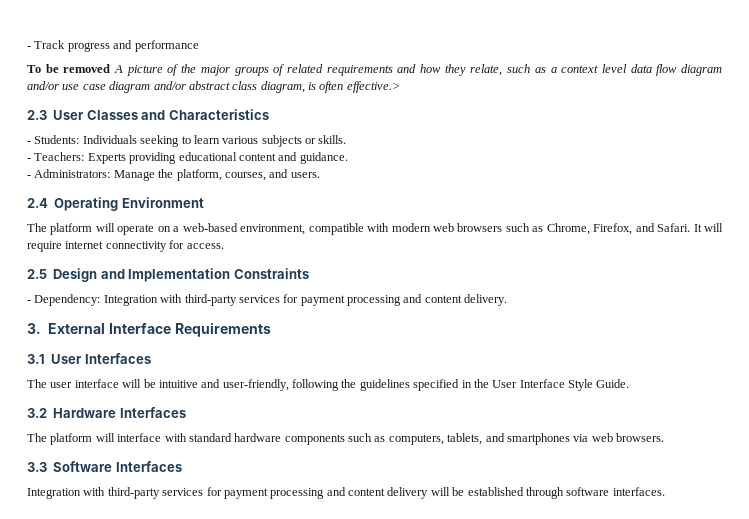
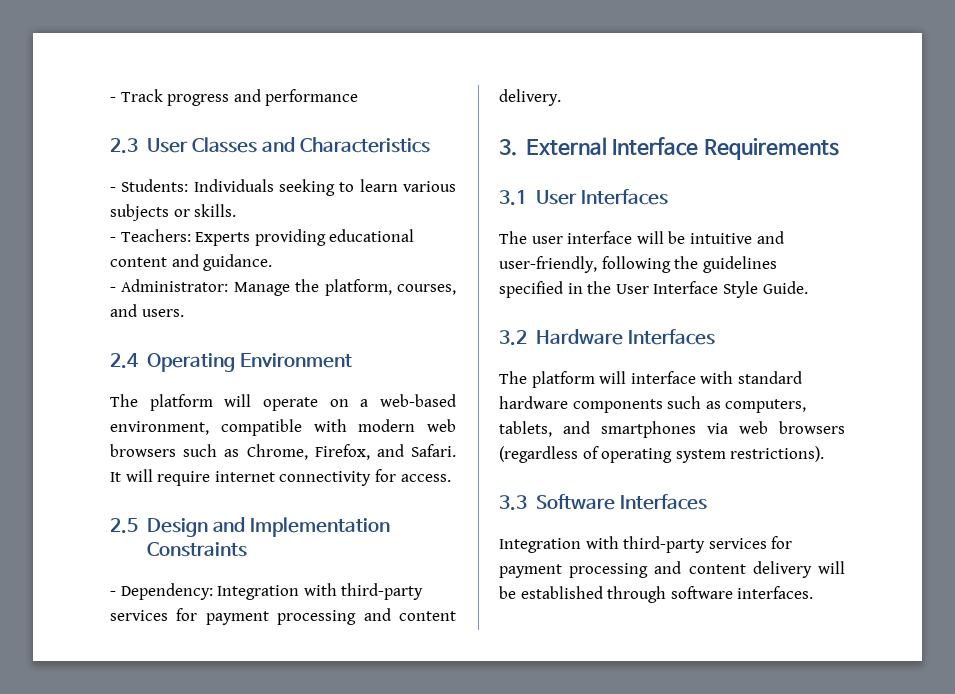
[27,64,722,76] [27,81,400,93] // To be removed A picture of the major groups of related requirements and how they relate, such as a context level data flow diagram and/or use case diagram and/or abstract class diagram, is often effective.> -> (359, 97) none
[34,169,111,178] Administrators: -> [121,279,229,292] Administrator:
[616,433,664,442] browsers. -> [779,421,845,434] [499,446,825,463] browsers (regardless of operating system restrictions).

